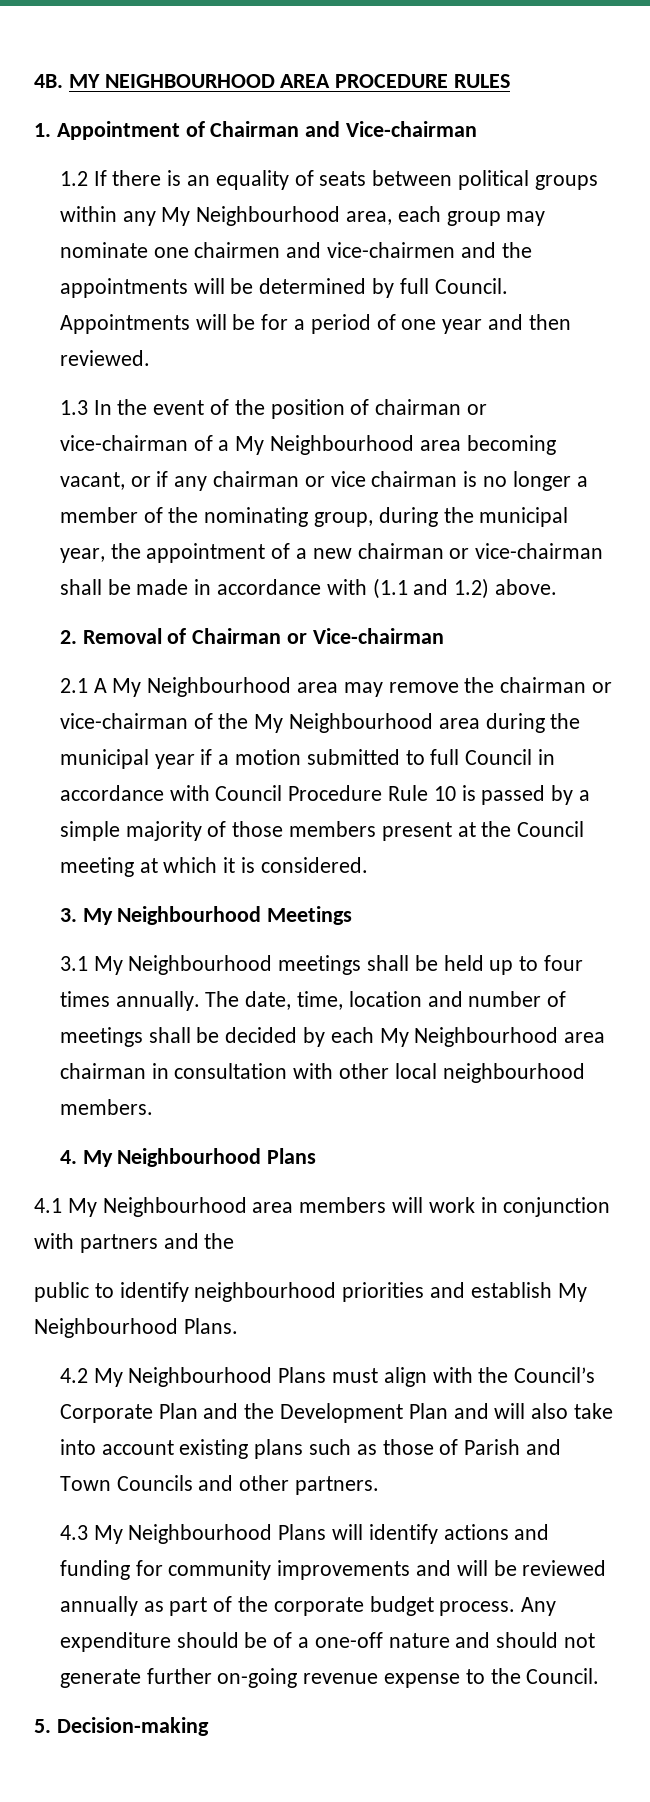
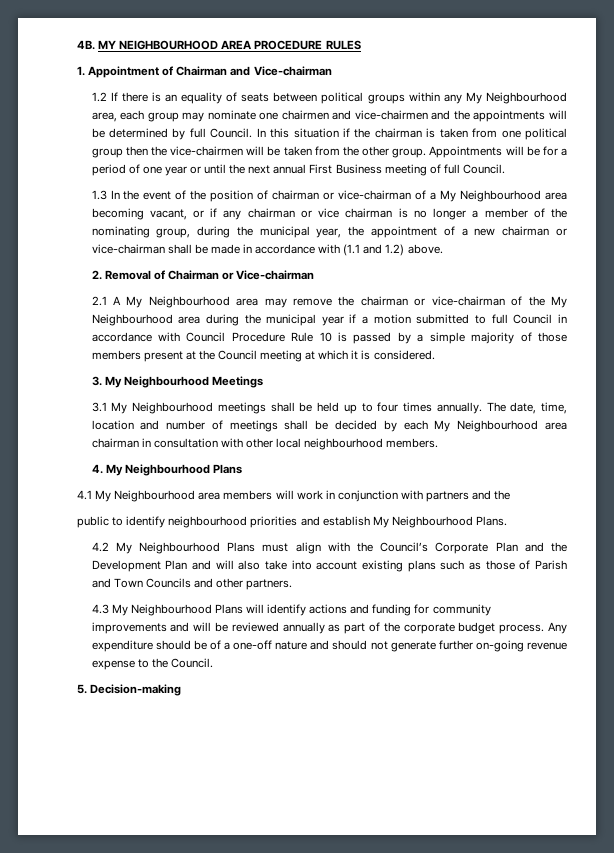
(508, 286) none -> [256,128,567,140] [91,146,427,158] In this situation if the chairman is taken from one political group then the vice-chairmen will be taken from the other group.
[488,314,571,330] [59,350,150,366] and then reviewed. -> [189,164,506,176] or until the next annual First Business meeting of full Council.

